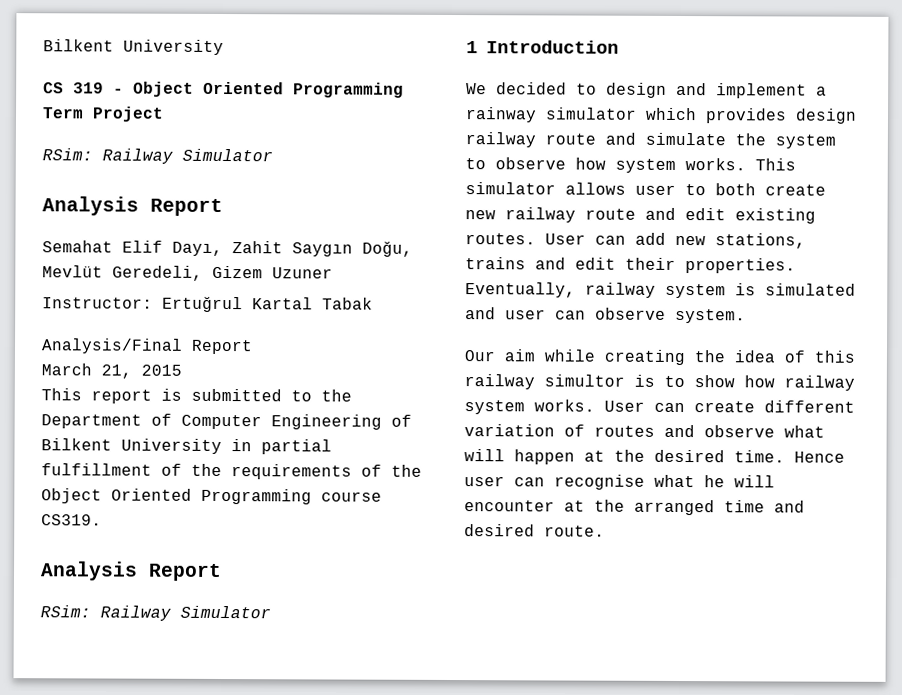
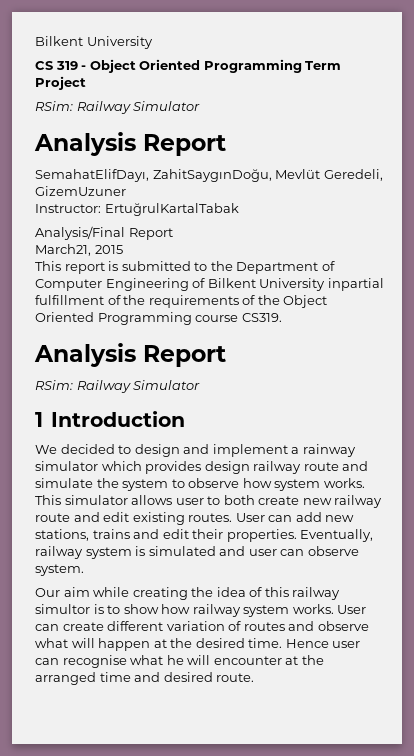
[42,240,413,257] [42,265,333,281] [42,296,373,313] Semahat Elif Dayı, Zahit Saygın Doğu, Mevlüt Geredeli, Gizem Uzuner // Instructor: Ertuğrul Kartal Tabak -> [35,169,383,182] [35,186,126,196] [35,203,239,216] SemahatElifDayı, ZahitSaygınDoğu, Mevlüt Geredeli, GizemUzuner // Instructor: ErtuğrulKartalTabak
[41,363,132,379] March 21, -> [35,244,91,256] March21,
[231,439,332,455] in partial -> [327,278,384,291] inpartial

